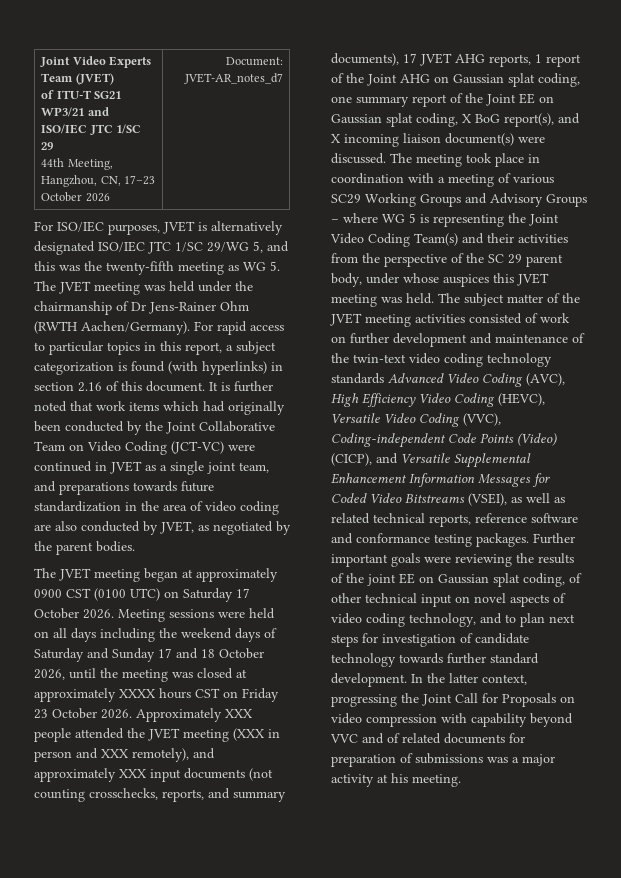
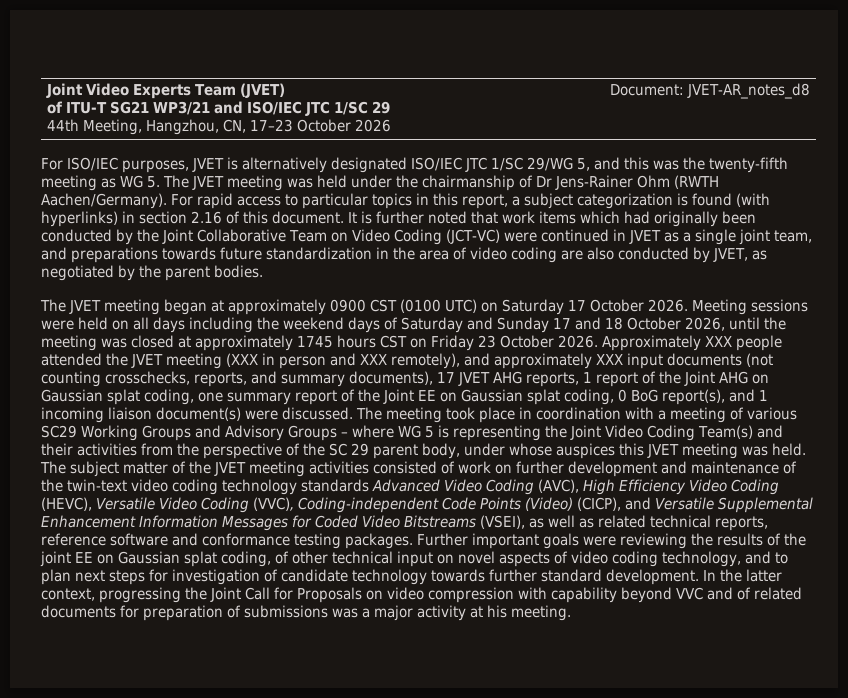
[183,73,283,84] JVET-AR_notes_d7 -> [686,83,810,99] JVET-AR_notes_d8
[119,689,156,698] XXXX -> [297,336,333,348] 1745
[462,114,472,123] X -> [618,389,627,402] 0
[331,134,341,143] X -> [759,390,768,401] 1

